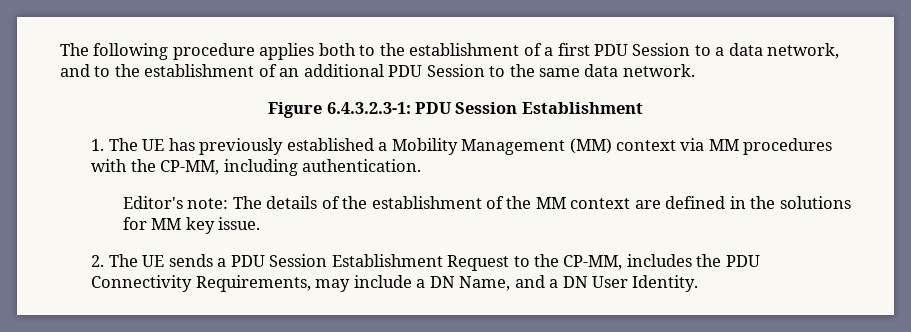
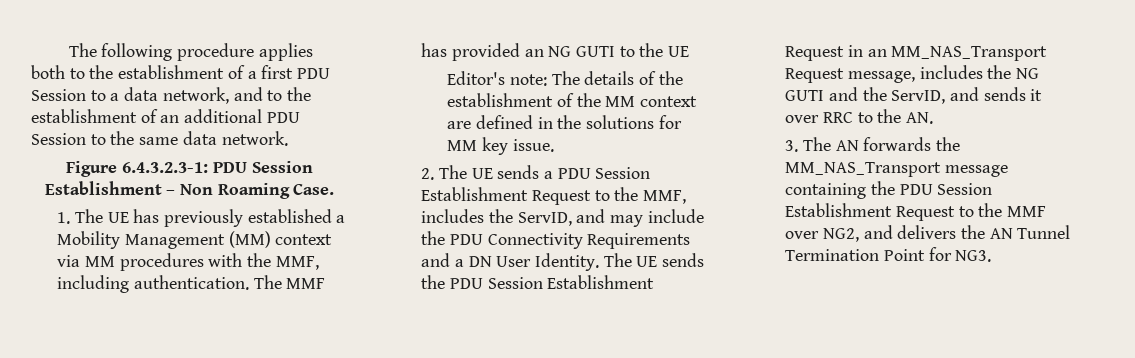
(643, 108) none -> [166,183,335,199] – Non Roaming Case.
[160,160,220,175] CP-MM, -> [275,256,319,270] MMF,
(422, 165) none -> [253,275,326,289] [421,43,690,61] The MMF has provided an NG GUTI to the UE
[563,254,760,270] [91,275,511,292] CP-MM, includes the PDU Connectivity Requirements, may include a DN Name, -> [642,190,686,204] [421,209,704,227] [421,231,691,249] MMF, includes the ServID, and may include the PDU Connectivity Requirements
(699, 283) none -> [603,253,705,267] [421,275,655,289] [785,45,1048,61] [785,65,1039,83] [785,87,1043,104] [785,109,933,124] [785,137,960,152] [785,162,1008,177] [785,181,993,199] [785,203,1046,221] [785,225,1071,242] [785,247,992,262] The UE sends the PDU Session Establishment Request in an MM_NAS_Transport Request message, includes the NG GUTI and the ServID, and sends it over RRC to the AN. // 3. The AN forwards the MM_NAS_Transport message containing the PDU Session Establishment Request to the MMF over NG2, and delivers the AN Tunnel Termination Point for NG3.

